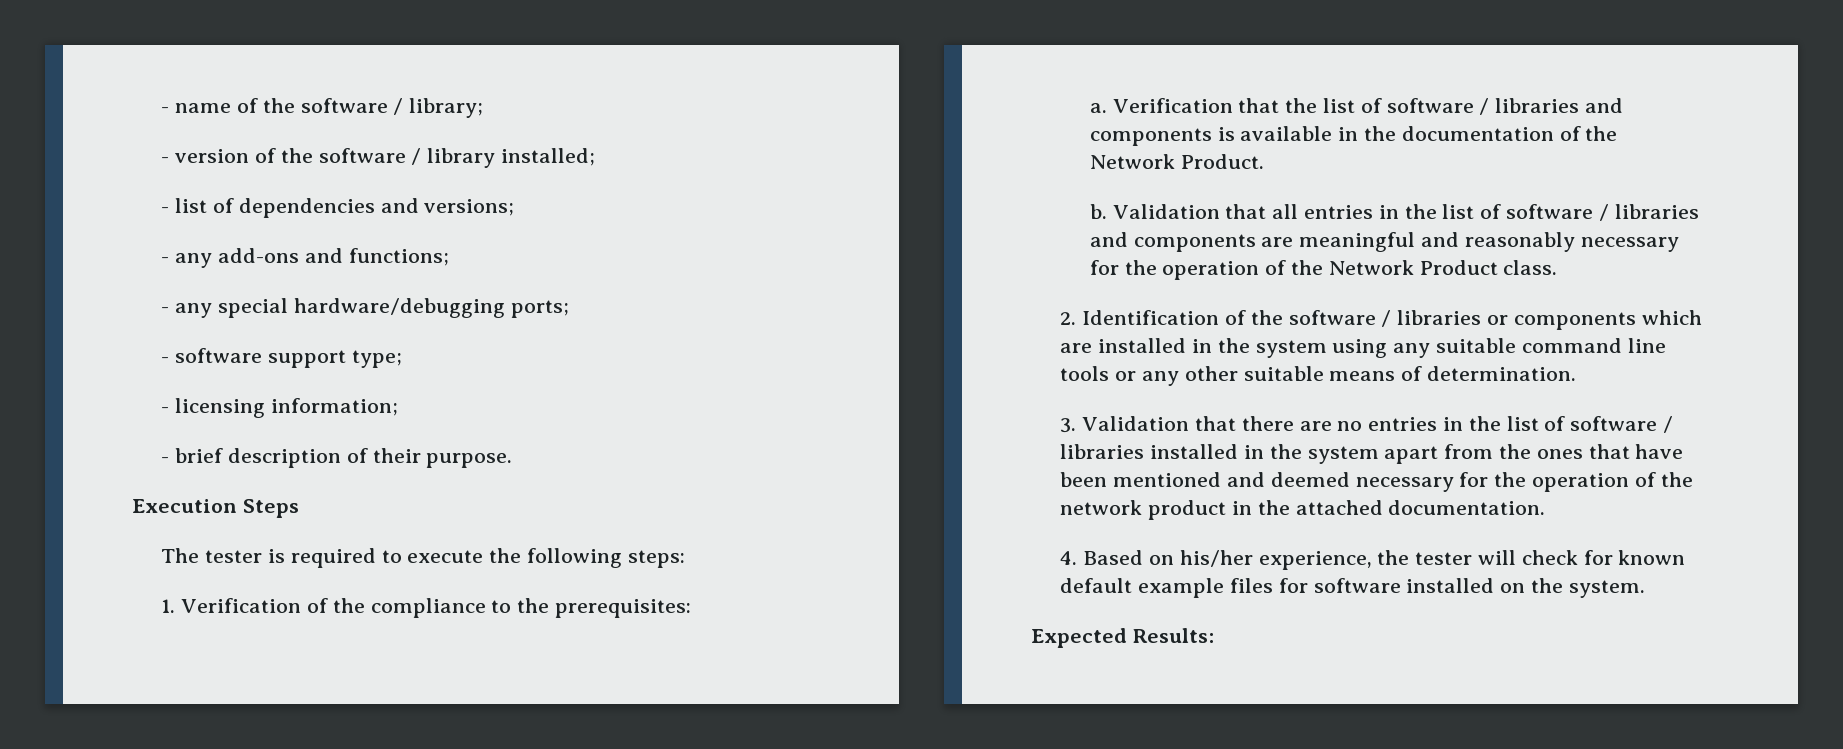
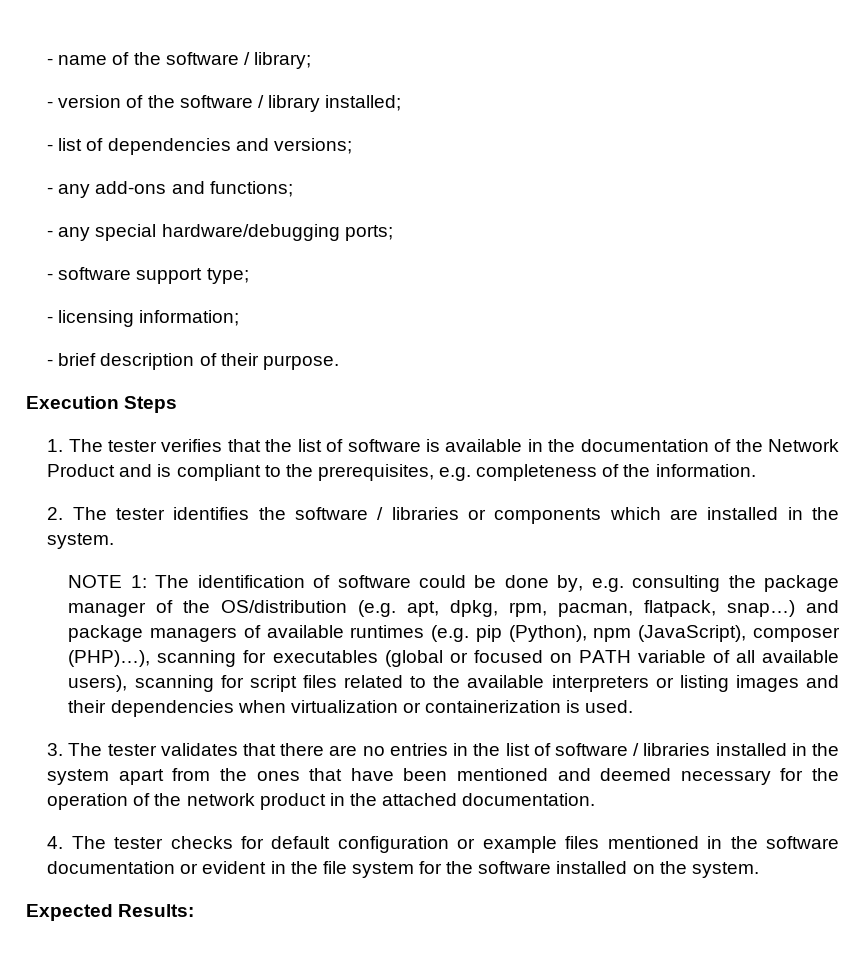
[161,548,685,568] [161,598,691,618] [1089,98,1233,113] The tester is required to execute the following steps: // 1. Verification of the compliance to the prerequisites: // a. Verification -> [47,439,223,452] 1. The tester verifies
[1479,98,1623,115] [1089,128,1212,146] / libraries and components -> (421, 445) none
[1180,154,1264,169] [1089,204,1699,221] [1089,232,1679,252] [1089,260,1558,280] [1060,310,1246,325] Product. // b. Validation that all entries in the list of software / libraries and components are meaningful and reasonably necessary for the operation of the Network Product class. // 2. Identification of -> [47,464,756,481] [47,507,250,520] Product and is compliant to the prerequisites, e.g. completeness of the information. // 2. The tester identifies
[1255,338,1666,358] [1060,366,1577,386] [1060,416,1190,433] system using any suitable command line tools or any other suitable means of determination. // 3. Validation -> [47,533,115,549] [68,575,839,592] [68,600,840,617] [68,625,841,642] [68,650,840,667] [68,675,839,692] [68,700,634,717] [47,743,238,756] system. // NOTE 1: The identification of software could be done by, e.g. consulting the package manager of the OS/distribution (e.g. apt, dpkg, rpm, pacman, flatpack, snap…) and package managers of available runtimes (e.g. pip (Python), npm (JavaScript), composer (PHP)…), scanning for executables (global or focused on PATH variable of all available users), scanning for script files related to the available interpreters or listing images and their dependencies when virtualization or containerization is used. // 3. The tester validates
[1083,550,1686,570] [1060,578,1308,598] Based on his/her experience, the tester will check for known default example files for -> [71,836,839,853] [47,861,474,878] The tester checks for default configuration or example files mentioned in the software documentation or evident in the file system for the

